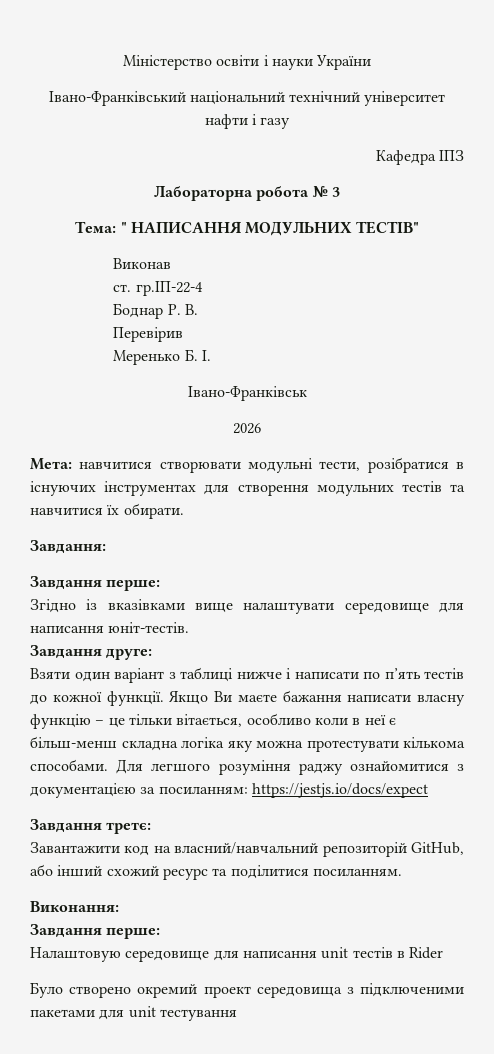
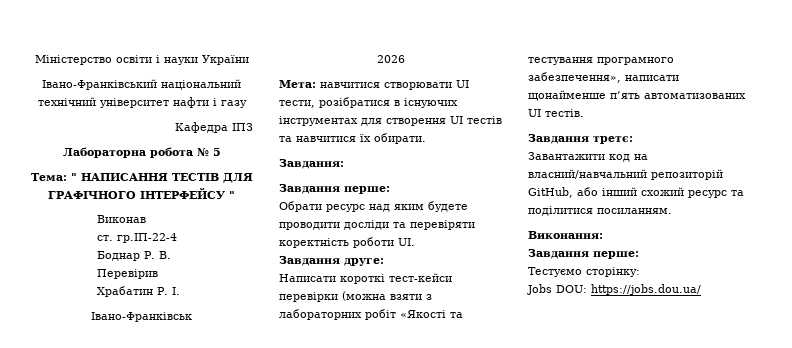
[331,187,340,197] 3 -> [212,148,221,156] 5
[245,221,419,236] МОДУЛЬНИХ ТЕСТІВ" -> [171,173,253,183] [48,188,235,199] ТЕСТІВ ДЛЯ ГРАФІЧНОГО ІНТЕРФЕЙСУ "
[113,349,198,365] Меренько Б. -> [96,286,168,297] Храбатин Р.
[248,458,313,473] модульні -> [456,80,469,88] UI
[316,484,394,496] модульних -> [450,116,463,124] UI
[30,599,464,614] [30,622,190,633] [30,645,153,660] [30,667,464,683] [30,690,465,706] [30,713,396,729] [30,736,465,752] [30,759,465,775] [30,783,428,798] Згідно із вказівками вище налаштувати середовище для написання юніт-тестів. // Завдання друге: // Взяти один варіант з таблиці нижче і написати по п’ять тестів до кожної функції. Якщо Ви маєте бажання написати власну функцію – це тільки вітається, особливо коли в неї є більш-менш складна логіка яку можна протестувати кількома способами. Для легшого розуміння раджу ознайомитися з документацією за посиланням: https://jestjs.io/docs/expect -> [279,201,468,212] [279,220,475,230] [279,237,415,248] [279,256,384,266] [279,273,452,284] [279,291,432,302] [279,309,463,320] [528,57,674,65] [528,72,679,83] [528,90,746,101] [528,109,584,117] Обрати ресурс над яким будете проводити досліди та перевіряти коректність роботи UI. // Завдання друге: // Написати короткі тест-кейси перевірки (можна взяти з лабораторних робіт «Якості та тестування програмного забезпечення», написати щонайменше п’ять автоматизованих UI тестів.
[30,947,444,962] [30,982,465,998] [30,1006,237,1021] Налаштовую середовище для написання unit тестів в Rider // Було створено окремий проект середовища з підключеними пакетами для unit тестування -> [528,267,640,277] [527,284,701,295] Тестуємо сторінку: // Jobs DOU: https://jobs.dou.ua/

